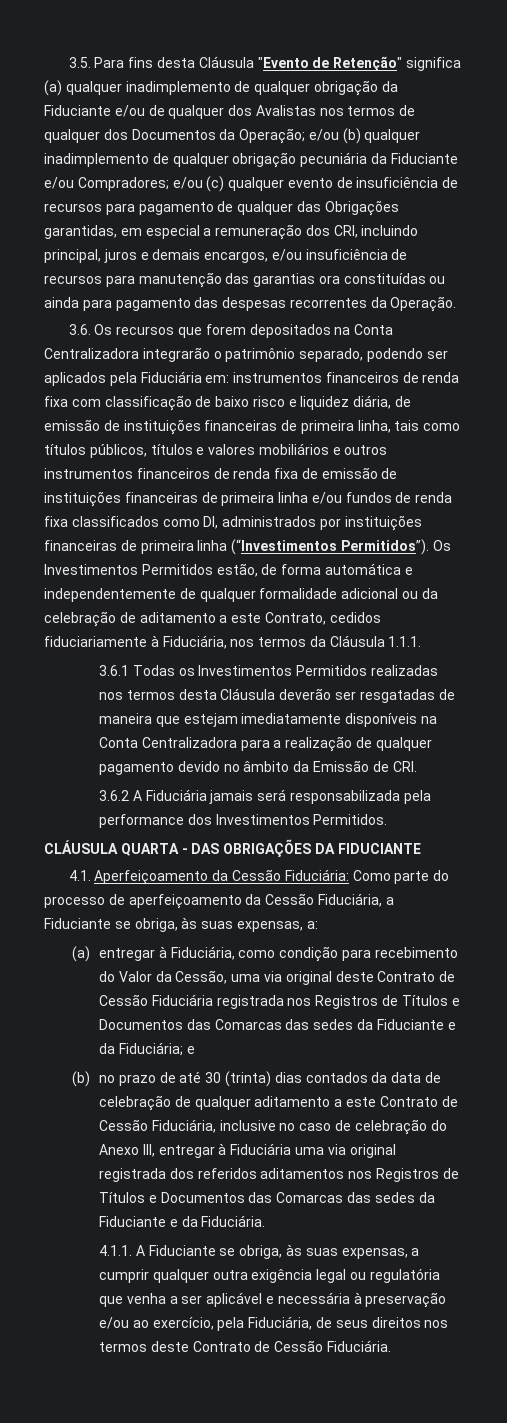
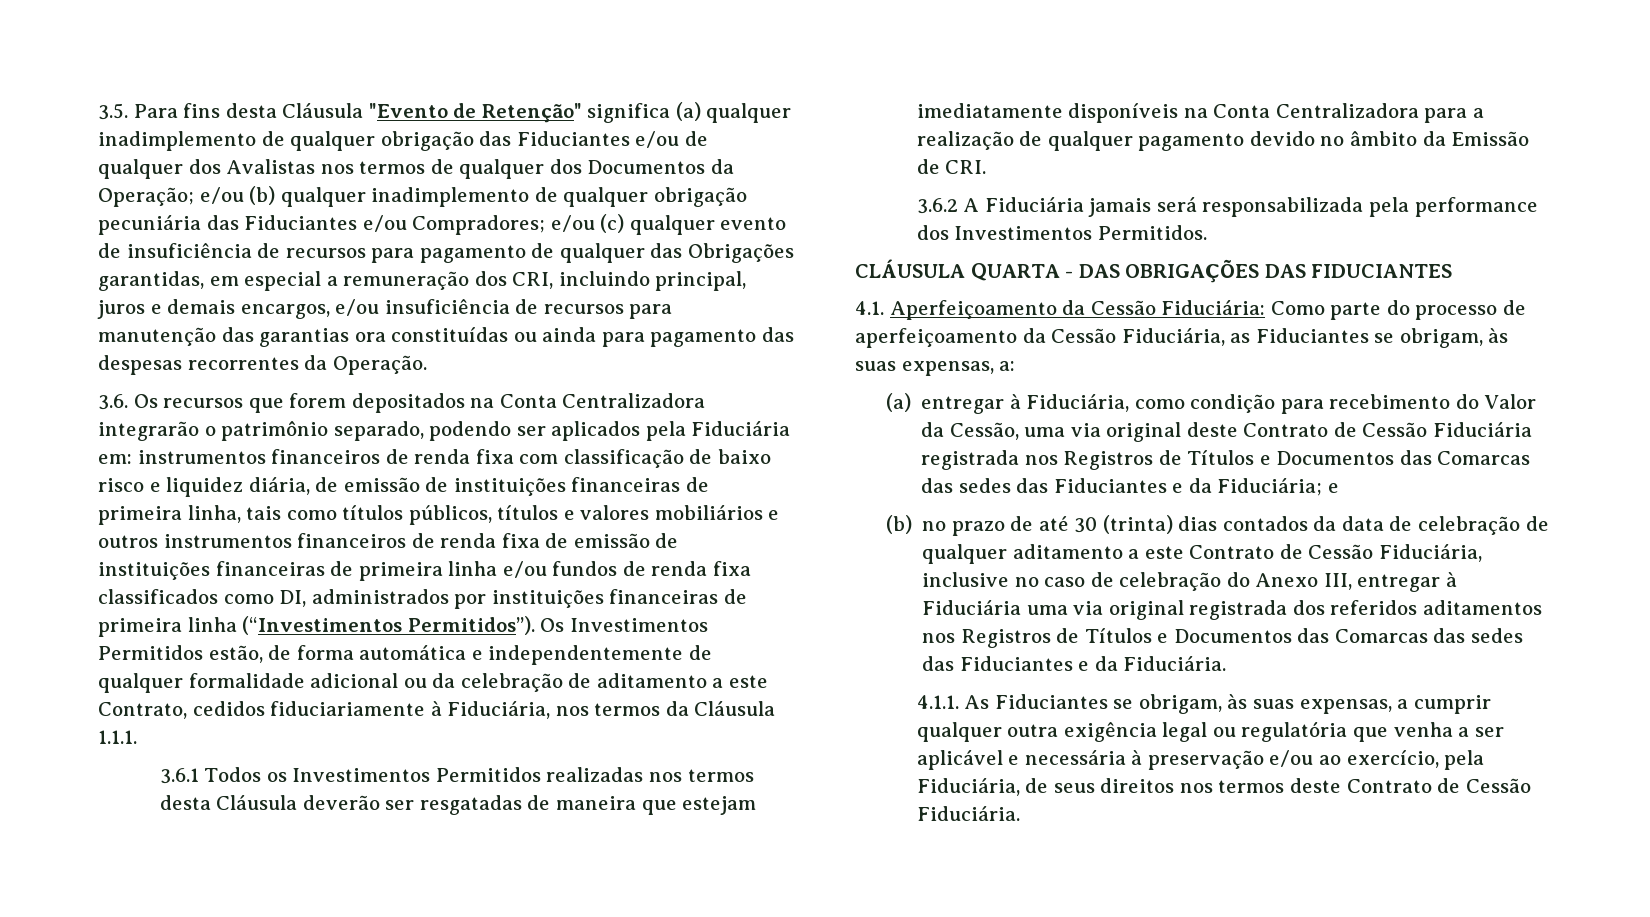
[381,81,398,92] [44,105,111,116] da Fiduciante -> [479,131,630,146] das Fiduciantes
[370,153,458,164] da Fiduciante -> [206,215,358,230] das Fiduciantes
[132,665,175,676] Todas -> [204,767,262,782] Todos
[314,843,421,854] DA FIDUCIANTE -> [1264,264,1453,278] DAS FIDUCIANTES
[385,897,394,905] [44,918,178,932] a Fiduciante se obriga, -> [1230,328,1483,348] as Fiduciantes se obrigam,
[356,1019,444,1030] da Fiduciante -> [1016,478,1167,493] das Fiduciantes
[418,1192,435,1203] [99,1216,167,1227] da Fiduciante -> [922,656,1073,671] das Fiduciantes
[135,1245,283,1259] A Fiduciante se obriga, -> [964,694,1222,714] As Fiduciantes se obrigam,

